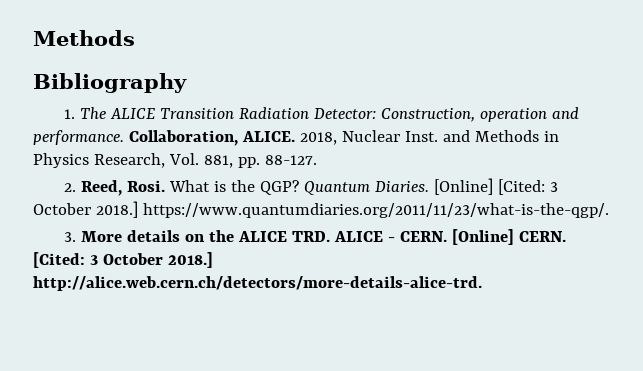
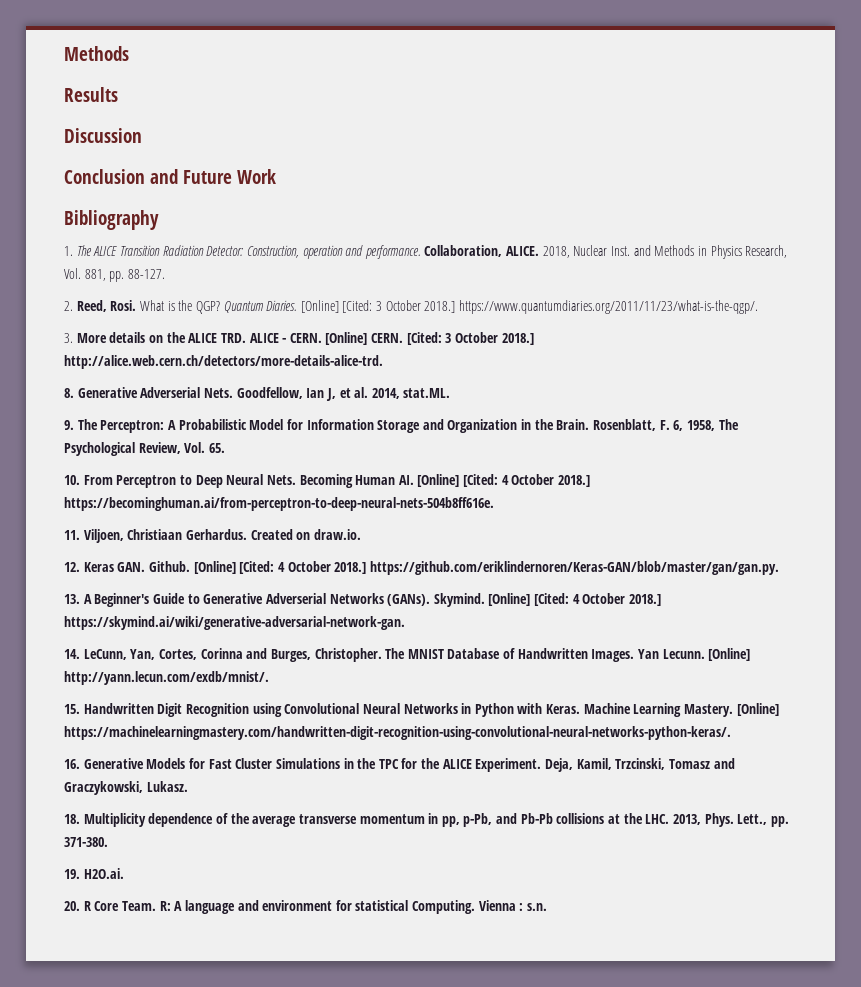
[33,30,135,46] Methods -> [64,46,129,61] [64,87,118,102] [64,128,142,143] [64,169,277,184] Methods // Results // Discussion // Conclusion and Future Work
(482, 283) none -> [64,387,451,401] [64,419,739,433] [64,442,225,456] [64,474,591,488] [64,497,494,511] [64,529,361,543] [64,561,779,575] [64,593,662,607] [64,616,405,630] [64,648,751,662] [64,671,269,685] [64,703,779,717] [64,726,731,740] [64,758,735,772] [64,781,188,795] [64,813,789,827] [64,837,108,847] [64,868,124,879] [64,900,548,914] // 8. Generative Adverserial Nets. Goodfellow, Ian J, et al. 2014, stat.ML. // 9. The Perceptron: A Probabilistic Model for Information Storage and Organization in the Brain. Rosenblatt, F. 6, 1958, The Psychological Review, Vol. 65. // 10. From Perceptron to Deep Neural Nets. Becoming Human AI. [Online] [Cited: 4 October 2018.] https://becominghuman.ai/from-perceptron-to-deep-neural-nets-504b8ff616e. // 11. Viljoen, Christiaan Gerhardus. Created on draw.io. // 12. Keras GAN. Github. [Online] [Cited: 4 October 2018.] https://github.com/eriklindernoren/Keras-GAN/blob/master/gan/gan.py. // 13. A Beginner's Guide to Generative Adverserial Networks (GANs). Skymind. [Online] [Cited: 4 October 2018.] https://skymind.ai/wiki/generative-adversarial-network-gan. // 14. LeCunn, Yan, Cortes, Corinna and Burges, Christopher. The MNIST Database of Handwritten Images. Yan Lecunn. [Online] http://yann.lecun.com/exdb/mnist/. // 15. Handwritten Digit Recognition using Convolutional Neural Networks in Python with Keras. Machine Learning Mastery. [Online] https://machinelearningmastery.com/handwritten-digit-recognition-using-convolutional-neural-networks-python-keras/. // 16. Generative Models for Fast Cluster Simulations in the TPC for the ALICE Experiment. Deja, Kamil, Trzcinski, Tomasz and Graczykowski, Lukasz. // 18. Multiplicity dependence of the average transverse momentum in pp, p-Pb, and Pb-Pb collisions at the LHC. 2013, Phys. Lett., pp. 371-380. // 19. H2O.ai. // 20. R Core Team. R: A language and environment for statistical Computing. Vienna : s.n.

